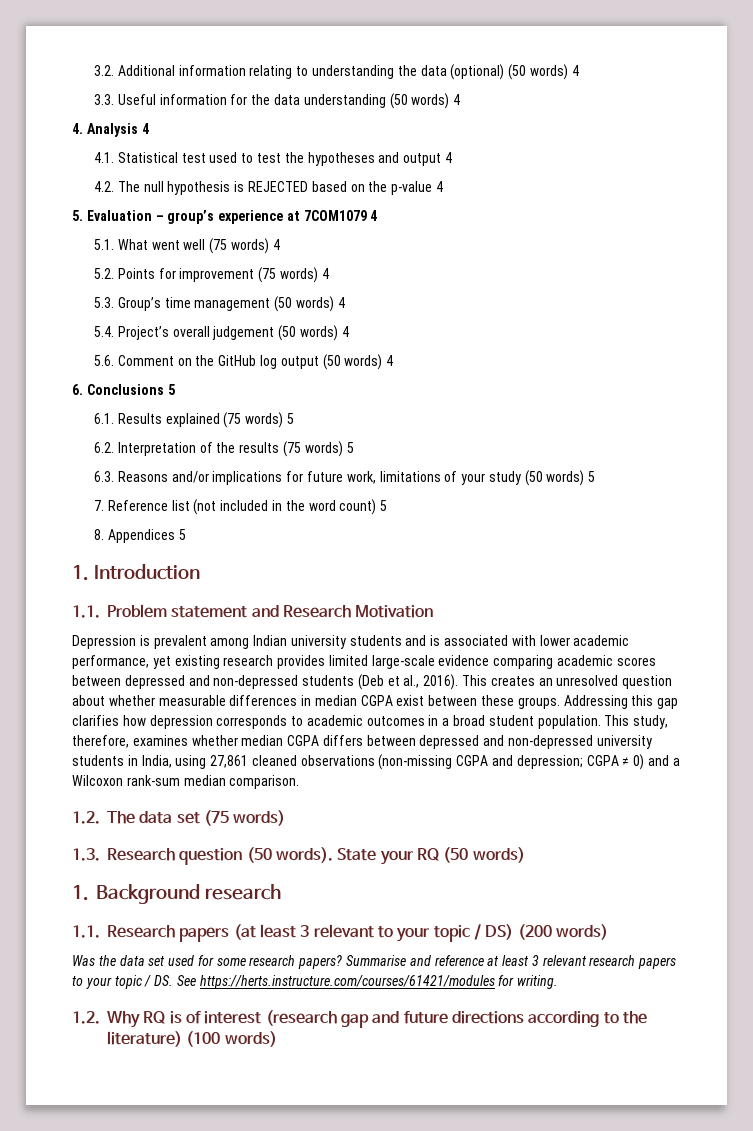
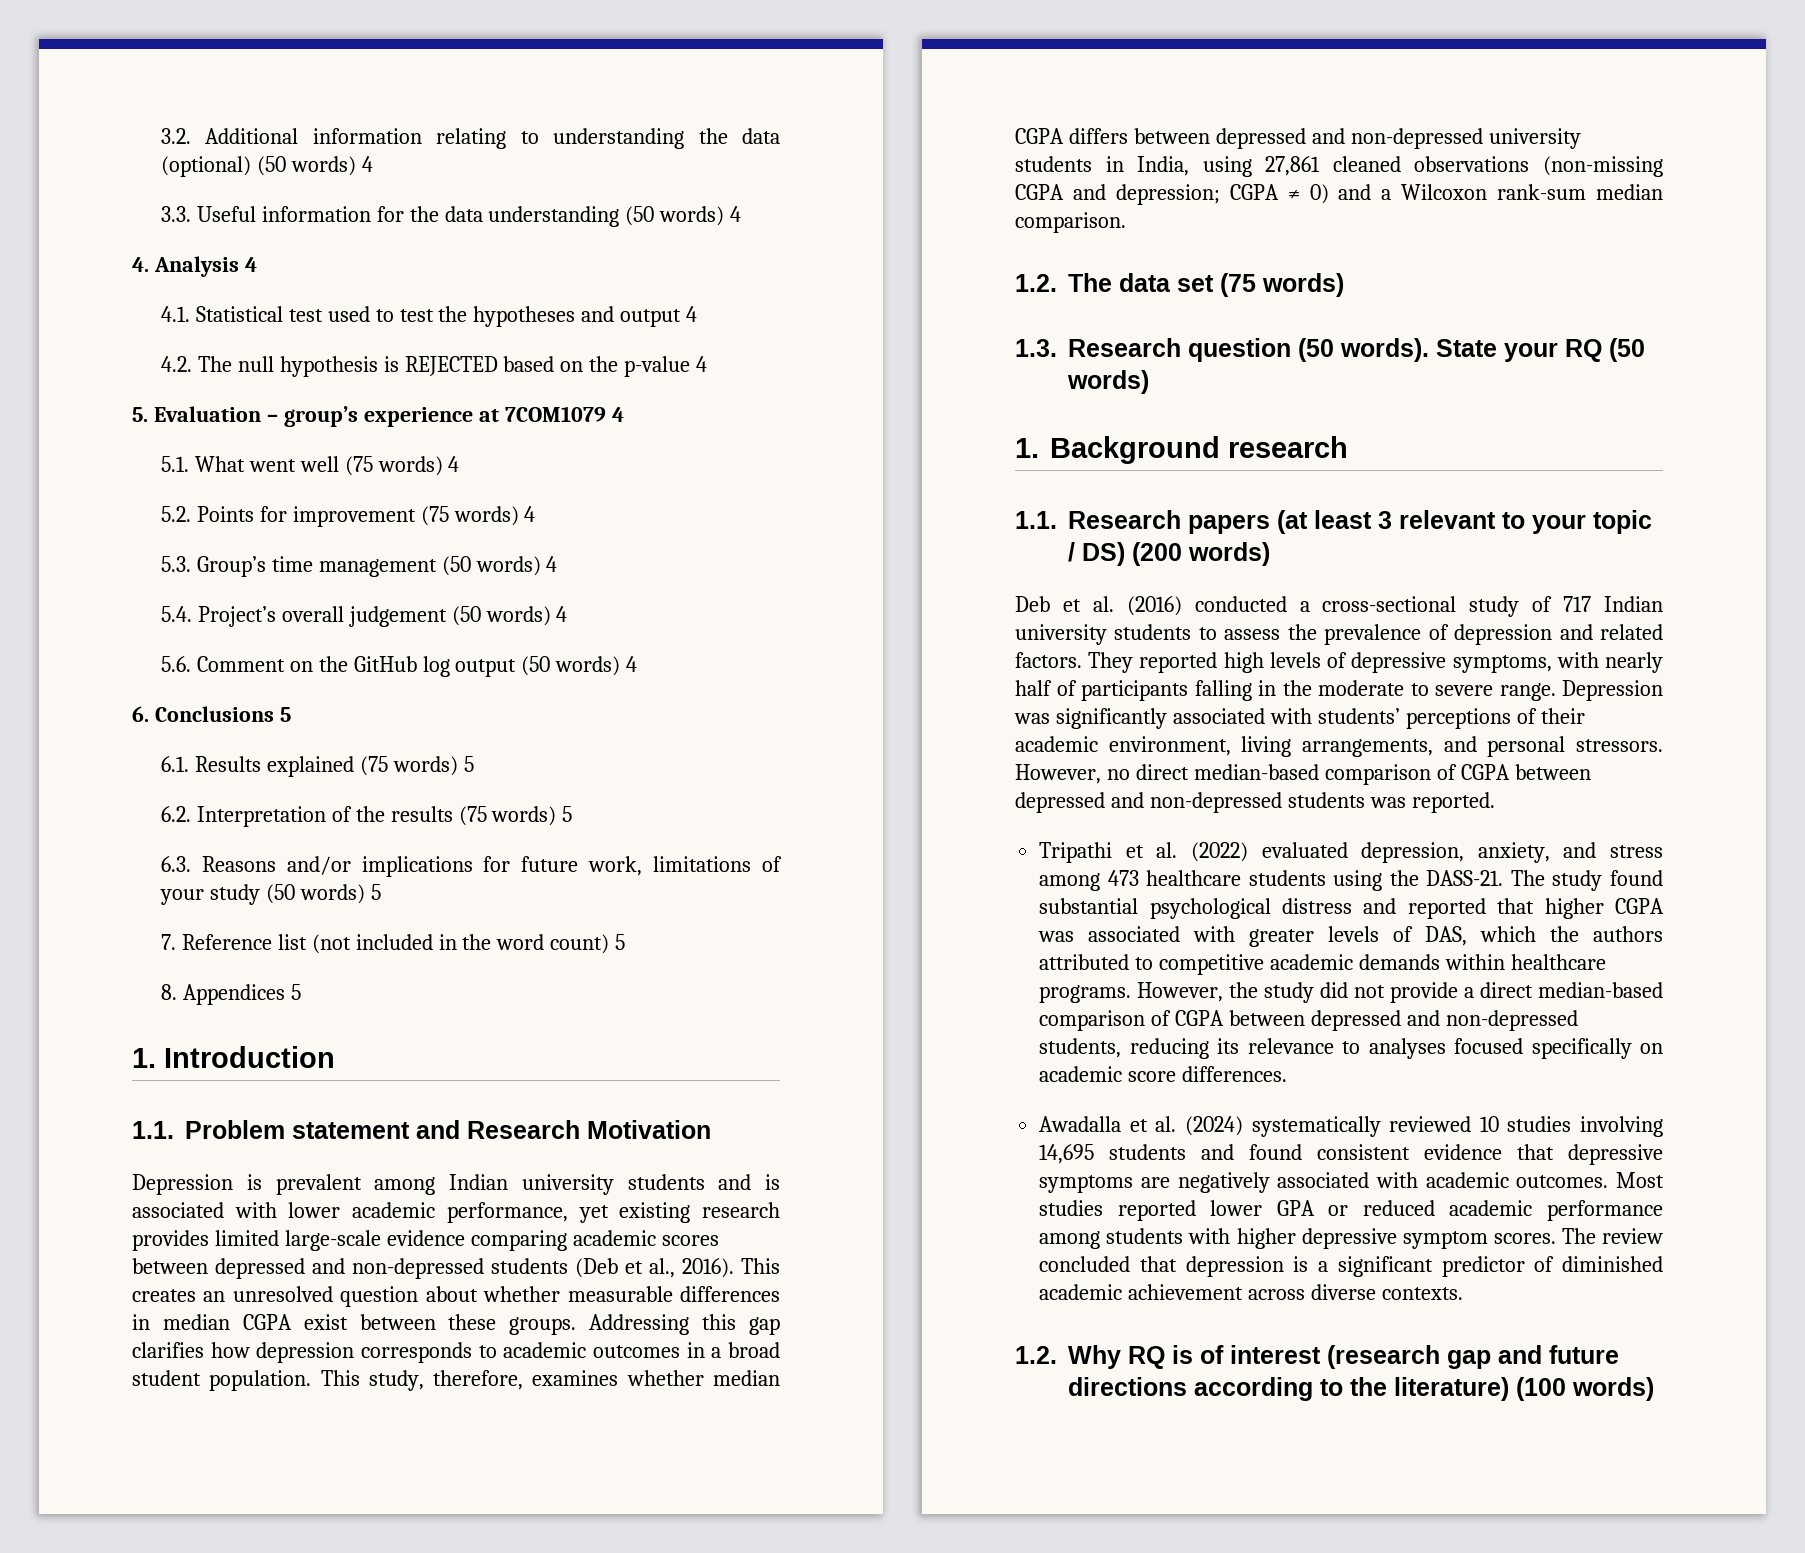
[72,955,677,969] [72,975,559,989] Was the data set used for some research papers? Summarise and reference at least 3 relevant research papers to your topic / DS. See https://herts.instructure.com/courses/61421/modules for writing. -> [1015,596,1663,617] [1015,624,1663,645] [1015,652,1663,673] [1015,680,1663,701] [1014,708,1585,729] [1015,736,1663,757] [1015,764,1591,785] [1015,792,1495,813] [1039,842,1663,863] [1039,870,1663,891] [1039,898,1664,919] [1038,926,1663,947] [1039,954,1606,975] [1039,982,1663,1003] [1039,1010,1578,1031] [1039,1038,1663,1059] [1039,1066,1288,1082] [1039,1116,1663,1137] [1039,1144,1663,1165] [1039,1172,1664,1193] [1039,1200,1663,1221] [1039,1228,1663,1249] [1039,1256,1663,1277] [1039,1284,1463,1300] Deb et al. (2016) conducted a cross-sectional study of 717 Indian university students to assess the prevalence of depression and related factors. They reported high levels of depressive symptoms, with nearly half of participants falling in the moderate to severe range. Depression was significantly associated with students’ perceptions of their academic environment, living arrangements, and personal stressors. However, no direct median-based comparison of CGPA between depressed and non-depressed students was reported. // Tripathi et al. (2022) evaluated depression, anxiety, and stress among 473 healthcare students using the DASS-21. The study found substantial psychological distress and reported that higher CGPA was associated with greater levels of DAS, which the authors attributed to competitive academic demands within healthcare programs. However, the study did not provide a direct median-based comparison of CGPA between depressed and non-depressed students, reducing its relevance to analyses focused specifically on academic score differences. // Awadalla et al. (2024) systematically reviewed 10 studies involving 14,695 students and found consistent evidence that depressive symptoms are negatively associated with academic outcomes. Most studies reported lower GPA or reduced academic performance among students with higher depressive symptom scores. The review concluded that depression is a significant predictor of diminished academic achievement across diverse contexts.

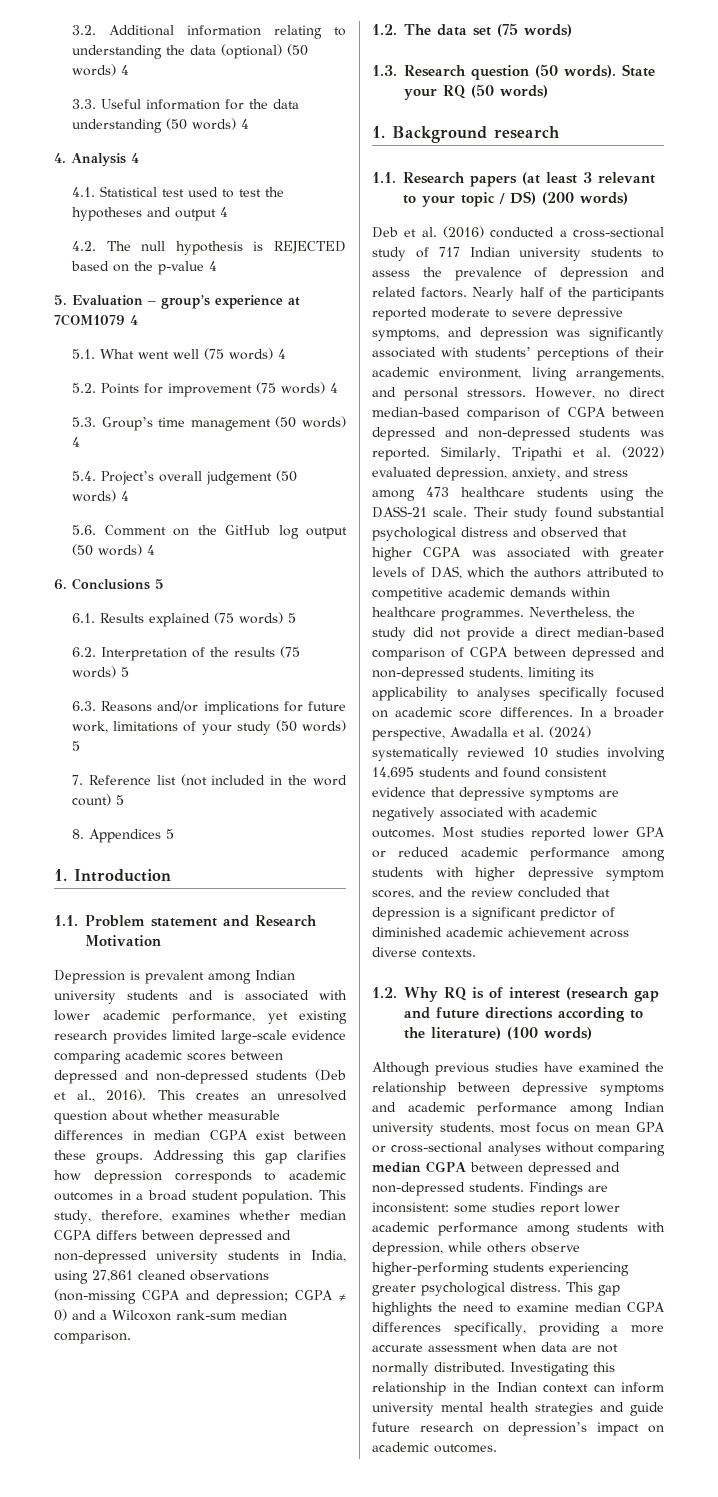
[1088,652,1663,673] [1015,680,1663,701] They reported high levels of depressive symptoms, with nearly half of participants falling in the moderate to severe range. Depression -> [472,287,664,301] [372,307,623,321] [372,327,548,341] Nearly half of the participants reported moderate to severe depressive symptoms, and depression
(1495, 802) // -> [441,446,501,461] Similarly,
[1426,870,1545,886] DASS-21. The -> [372,506,508,518] DASS-21 scale. Their
[1407,898,1486,919] reported -> [541,527,599,538] observed
[1039,982,1224,1003] programs. However, -> [441,607,611,621] programmes. Nevertheless,
[1129,1038,1632,1059] reducing its relevance to analyses focused specifically -> [528,667,594,681] [372,687,665,701] limiting its applicability to analyses specifically focused
(1288, 1074) // -> [579,707,664,718] [372,727,445,741] In a broader perspective,
[1493,1228,1596,1244] scores. The -> [372,887,466,899] scores, and the
(1654, 1389) none -> [372,1062,664,1076] [372,1082,664,1096] [372,1102,664,1116] [372,1122,666,1136] [372,1142,665,1156] [372,1161,620,1176] [372,1182,608,1196] [372,1202,620,1216] [372,1222,665,1236] [372,1242,580,1256] [372,1262,629,1276] [372,1282,620,1296] [372,1302,666,1316] [372,1322,664,1336] [372,1342,618,1353] [372,1362,615,1376] [372,1382,664,1396] [372,1402,664,1416] [372,1422,664,1436] [372,1442,497,1453] // Although previous studies have examined the relationship between depressive symptoms and academic performance among Indian university students, most focus on mean GPA or cross-sectional analyses without comparing median CGPA between depressed and non-depressed students. Findings are inconsistent: some studies report lower academic performance among students with depression, while others observe higher-performing students experiencing greater psychological distress. This gap highlights the need to examine median CGPA differences specifically, providing a more accurate assessment when data are not normally distributed. Investigating this relationship in the Indian context can inform university mental health strategies and guide future research on depression’s impact on academic outcomes.

